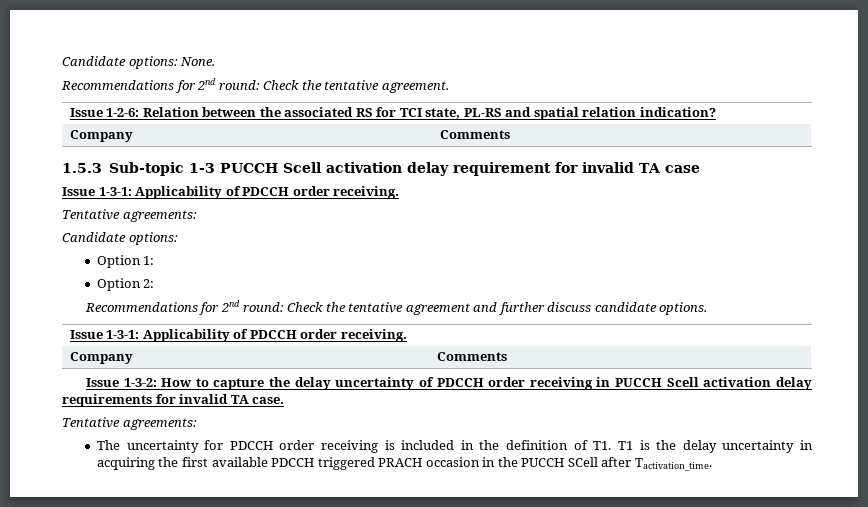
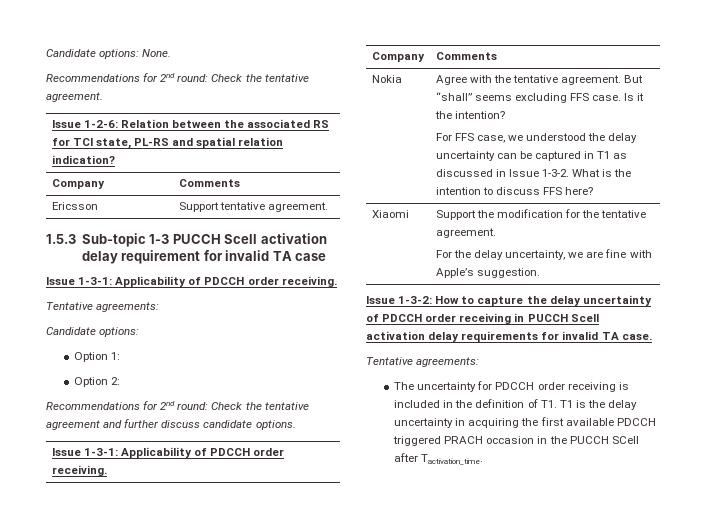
(510, 134) none -> [51,202,98,210] [178,202,329,212] // Ericsson | Support tentative agreement.
(507, 356) none -> [371,75,402,83] [435,75,644,85] [435,92,645,103] [434,111,505,119] [435,133,638,143] [435,151,628,161] [435,169,632,177] [435,187,594,195] [371,210,409,218] [435,209,647,220] [435,228,496,238] [435,249,652,260] [435,268,540,278] // Nokia | Agree with the tentative agreement. But “shall” seems excluding FFS case. Is it the intention? // For FFS case, we understood the delay uncertainty can be captured in T1 as discussed in Issue 1-3-2. What is the intention to discuss FFS here? // Xiaomi | Support the modification for the tentative agreement. // For the delay uncertainty, we are fine with Apple’s suggestion.

